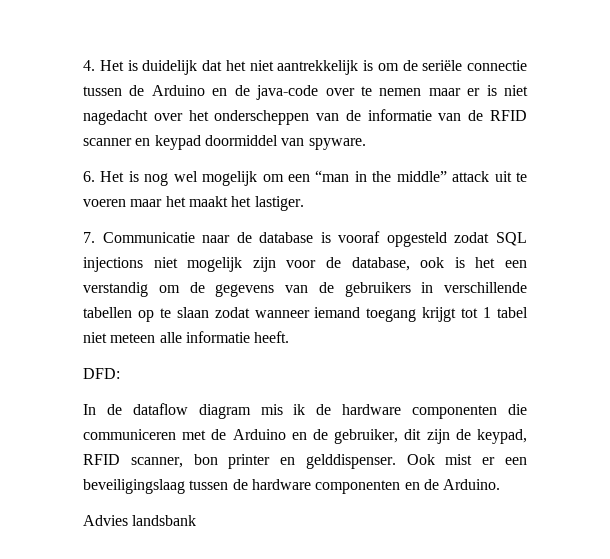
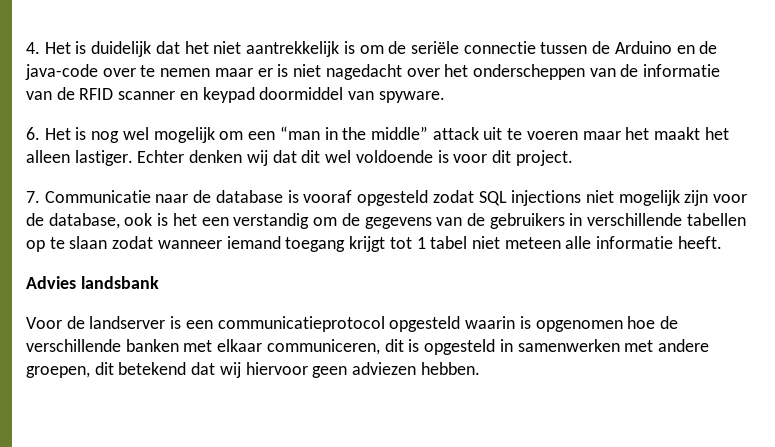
(252, 201) none -> [26,150,70,163] alleen
(304, 203) none -> [137,150,573,166] Echter denken wij dat dit wel voldoende is voor dit project.
[83,368,120,379] [83,403,527,419] [83,429,527,444] [83,454,527,469] [83,479,501,494] [83,515,197,526] DFD: // In de dataflow diagram mis ik de hardware componenten die communiceren met de Arduino en de gebruiker, dit zijn de keypad, RFID scanner, bon printer en gelddispenser. Ook mist er een beveiligingslaag tussen de hardware componenten en de Arduino. // Advies landsbank -> [26,276,159,289] [26,316,678,332] [26,339,709,355] [26,362,480,378] Advies landsbank // Voor de landserver is een communicatieprotocol opgesteld waarin is opgenomen hoe de verschillende banken met elkaar communiceren, dit is opgesteld in samenwerken met andere groepen, dit betekend dat wij hiervoor geen adviezen hebben.

